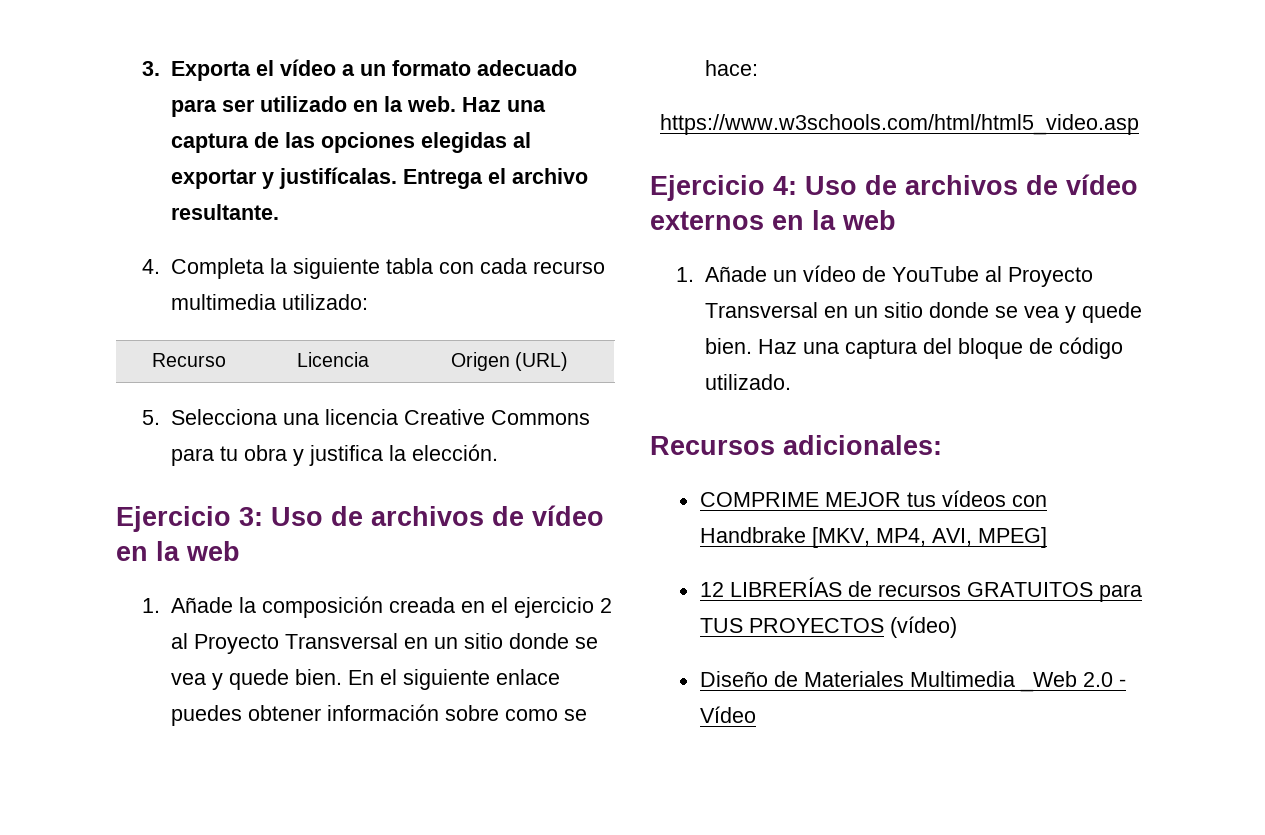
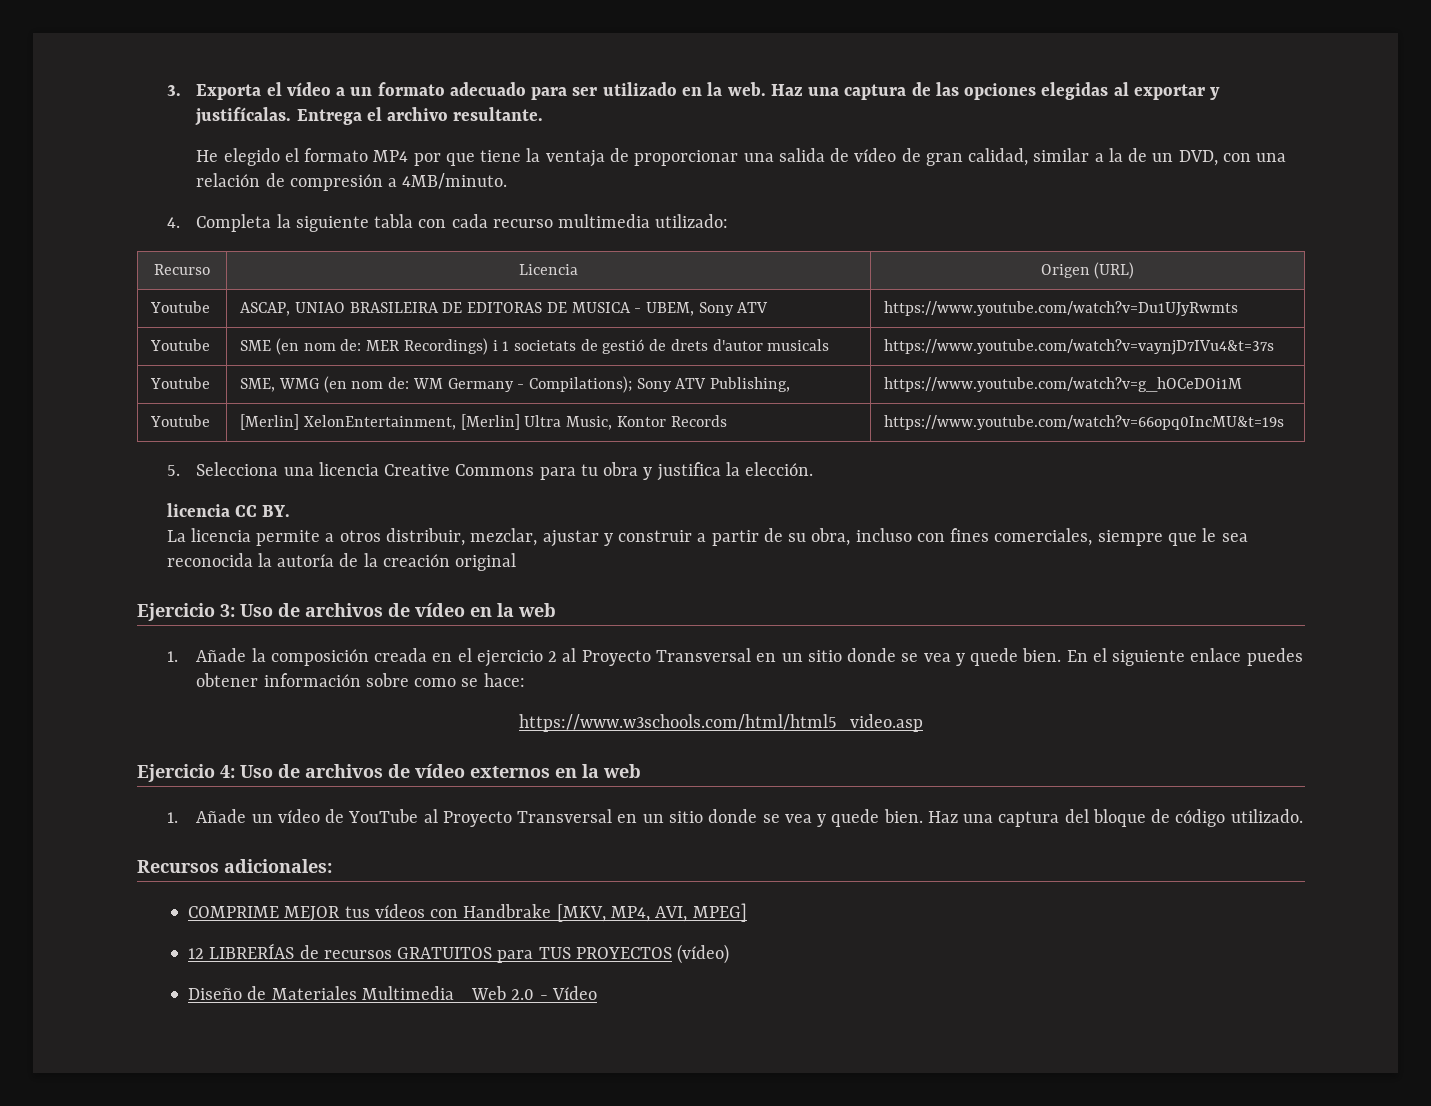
(279, 212) none -> [196,148,1287,167] [196,173,508,191] // He elegido el formato MP4 por que tiene la ventaja de proporcionar una salida de vídeo de gran calidad, similar a la de un DVD, con una relación de compresión a 4MB/minuto.
(569, 361) none -> [150,301,211,313] [240,302,769,316] [884,301,1239,316] [150,339,211,351] [240,338,830,355] [884,339,1275,355] [150,377,211,389] [240,376,791,393] [884,377,1243,392] [150,415,211,427] [240,414,727,430] [884,415,1285,430] // Youtube | ASCAP, UNIAO BRASILEIRA DE EDITORAS DE MUSICA - UBEM, Sony ATV | https://www.youtube.com/watch?v=Du1UJyRwmts // Youtube | SME (en nom de: MER Recordings) i 1 societats de gestió de drets d'autor musicals | https://www.youtube.com/watch?v=vaynjD7IVu4&t=37s // Youtube | SME, WMG (en nom de: WM Germany - Compilations); Sony ATV Publishing, | https://www.youtube.com/watch?v=g_hOCeDOi1M // Youtube | [Merlin] XelonEntertainment, [Merlin] Ultra Music, Kontor Records | https://www.youtube.com/watch?v=66opq0IncMU&t=19s
(498, 452) none -> [166,503,291,517] [166,528,1248,547] [166,553,517,571] // licencia CC BY. // La licencia permite a otros distribuir, mezclar, ajustar y construir a partir de su obra, incluso con fines comerciales, siempre que le sea reconocida la autoría de la creación original

